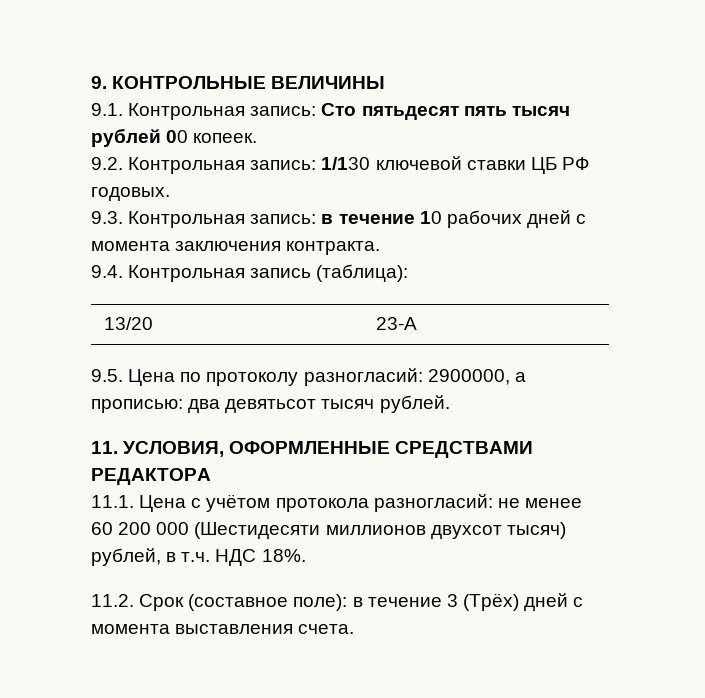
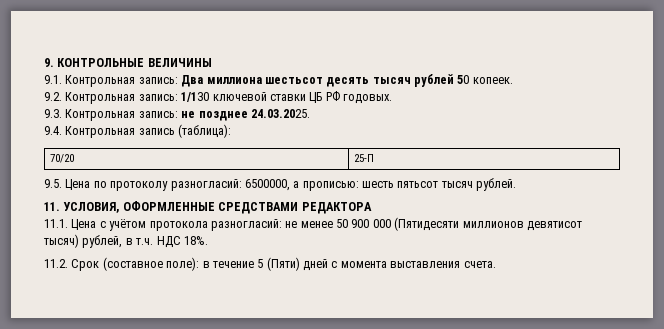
[321,103,507,120] Сто пятьдесят пять -> [181,75,370,87] Два миллиона шестьсот десять
[166,130,189,143] 00 -> [457,75,470,84] 50
[321,210,587,228] [91,241,381,255] в течение 10 рабочих дней с момента заключения контракта. -> [181,109,310,121] не позднее 24.03.2025.
[103,317,153,330] [375,317,417,330] 13/20 | 23-А -> [49,154,74,163] [353,154,374,162] 70/20 | 25-П
[427,369,510,385] 2900000, -> [244,179,290,191] 6500000,
[188,399,317,413] два девятьсот -> [362,181,439,188] шесть пятьсот
[91,522,502,539] 60 200 000 (Шестидесяти миллионов двухсот -> [336,217,582,231] 50 900 000 (Пятидесяти миллионов девятисот
[446,593,519,611] 3 (Трёх) -> [257,257,300,271] 5 (Пяти)

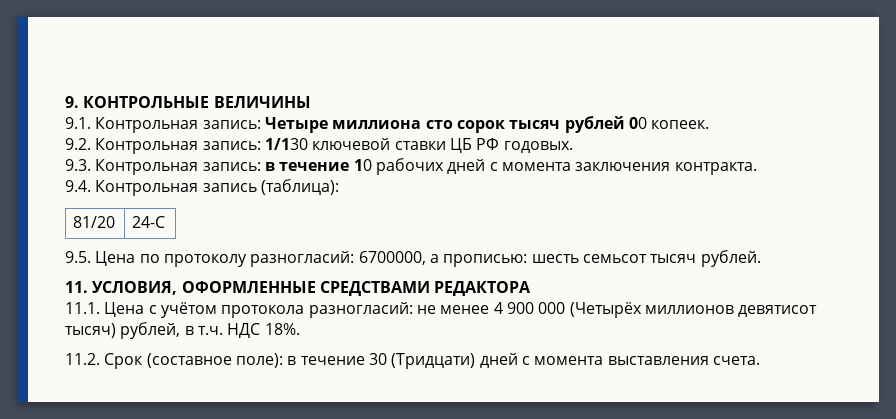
[181,75,370,87] Два миллиона шестьсот десять -> [264,117,505,133] Четыре миллиона сто сорок
[457,75,470,84] 50 -> [628,117,647,129] 00
[181,109,310,121] не позднее 24.03.2025. -> [264,158,757,175] в течение 10 рабочих дней с момента заключения контракта.
[49,154,74,163] [353,154,374,162] 70/20 | 25-П -> [73,216,116,228] [132,216,166,228] 81/20 | 24-С
[244,179,290,191] 6500000, -> [358,251,426,265] 6700000,
[397,181,439,188] пятьсот -> [582,254,647,263] семьсот
[336,219,348,228] 50 -> [493,302,503,314] 4
[394,217,460,231] (Пятидесяти -> [569,302,642,318] (Четырёх
[257,257,300,271] 5 (Пяти) -> [368,353,476,369] 30 (Тридцати)

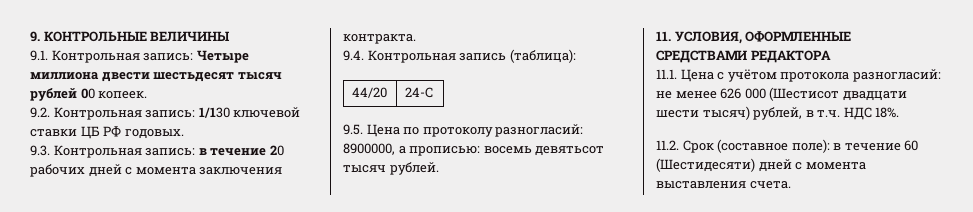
[425,120,505,133] сто сорок -> [101,72,235,82] двести шестьдесят
[353,159,372,171] 10 -> [269,145,284,156] 20
[73,216,116,228] 81/20 -> [351,87,387,98] 44/20
[358,251,426,265] 6700000, -> [343,143,395,155] 8900000,
[531,254,647,263] шесть семьсот -> [483,146,605,156] восемь девятьсот
[493,302,818,318] 4 900 000 (Четырёх миллионов девятисот -> [720,87,907,101] [656,110,699,118] 626 000 (Шестисот двадцати шести
[368,353,476,369] 30 (Тридцати) -> [904,140,919,151] [656,158,755,172] 60 (Шестидесяти)

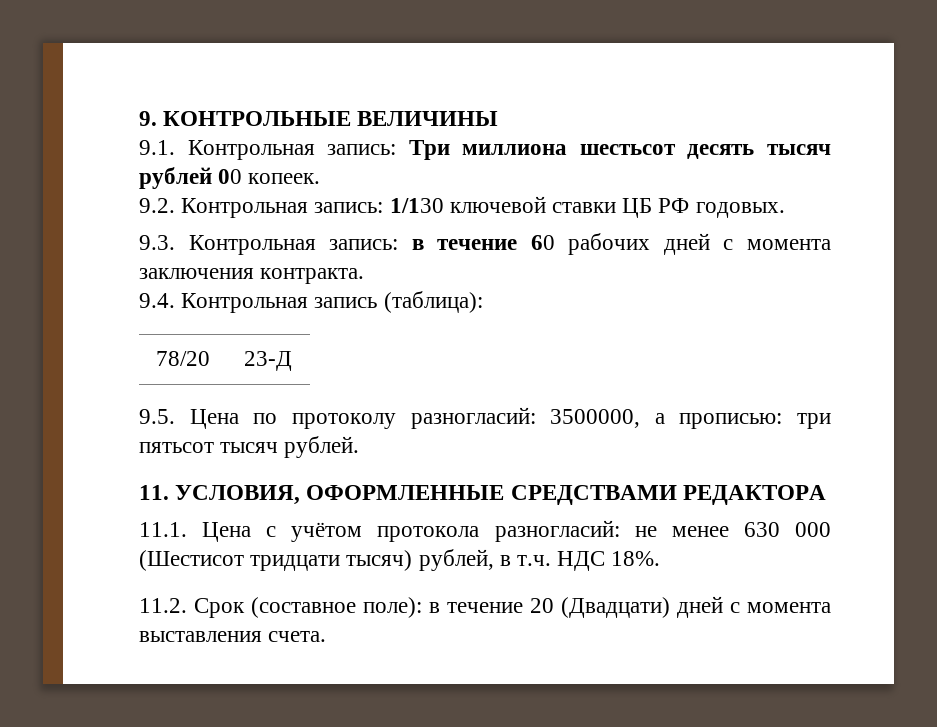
[196,50,249,63] [30,72,235,82] Четыре миллиона двести шестьдесят -> [408,140,755,160] Три миллиона шестьсот десять
[269,145,284,156] 20 -> [530,235,555,250] 60
[351,87,387,98] [404,87,433,98] 44/20 | 24-С -> [155,351,210,366] [243,351,292,371] 78/20 | 23-Д
[343,143,395,155] 8900000, -> [550,409,641,428] 3500000,
[483,146,605,156] восемь девятьсот -> [797,413,831,429] [139,442,214,453] три пятьсот
[720,88,742,99] 626 -> [743,522,780,537] 630
[842,91,907,101] [656,110,699,118] двадцати шести -> [250,555,341,571] тридцати
[904,140,919,151] [656,158,755,172] 60 (Шестидесяти) -> [530,597,670,618] 20 (Двадцати)

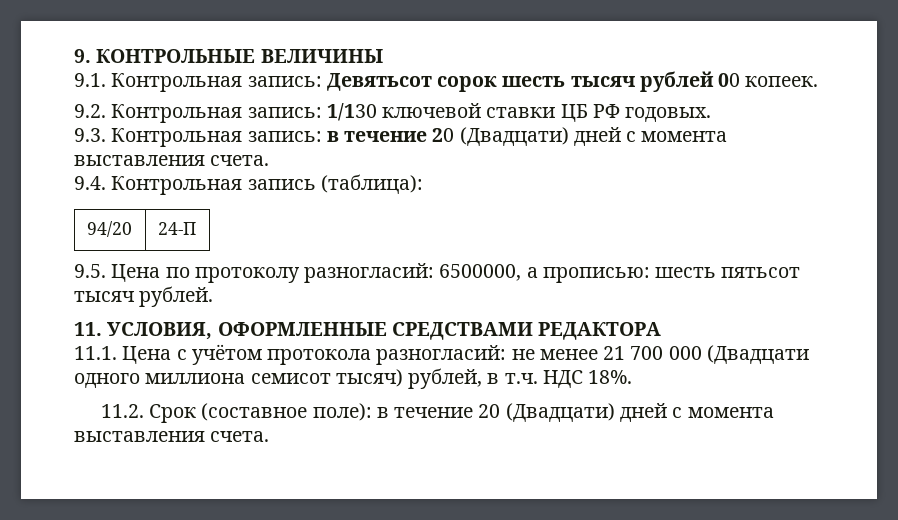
[408,140,755,160] Три миллиона шестьсот десять -> [326,73,566,92] Девятьсот сорок шесть
[530,233,831,255] [139,268,365,284] 60 рабочих дней с момента заключения контракта. -> [432,127,728,146] [74,155,270,166] 20 (Двадцати) дней с момента выставления счета.
[155,351,210,366] [243,351,292,371] 78/20 | 23-Д -> [86,221,132,237] [157,222,196,235] 94/20 | 24-П
[550,409,641,428] 3500000, -> [439,264,522,281] 6500000,
[797,413,831,429] три -> [655,267,717,278] шесть
[743,522,831,537] [139,550,341,571] 630 000 (Шестисот тридцати -> [603,345,809,364] [74,373,331,388] 21 700 000 (Двадцати одного миллиона семисот

